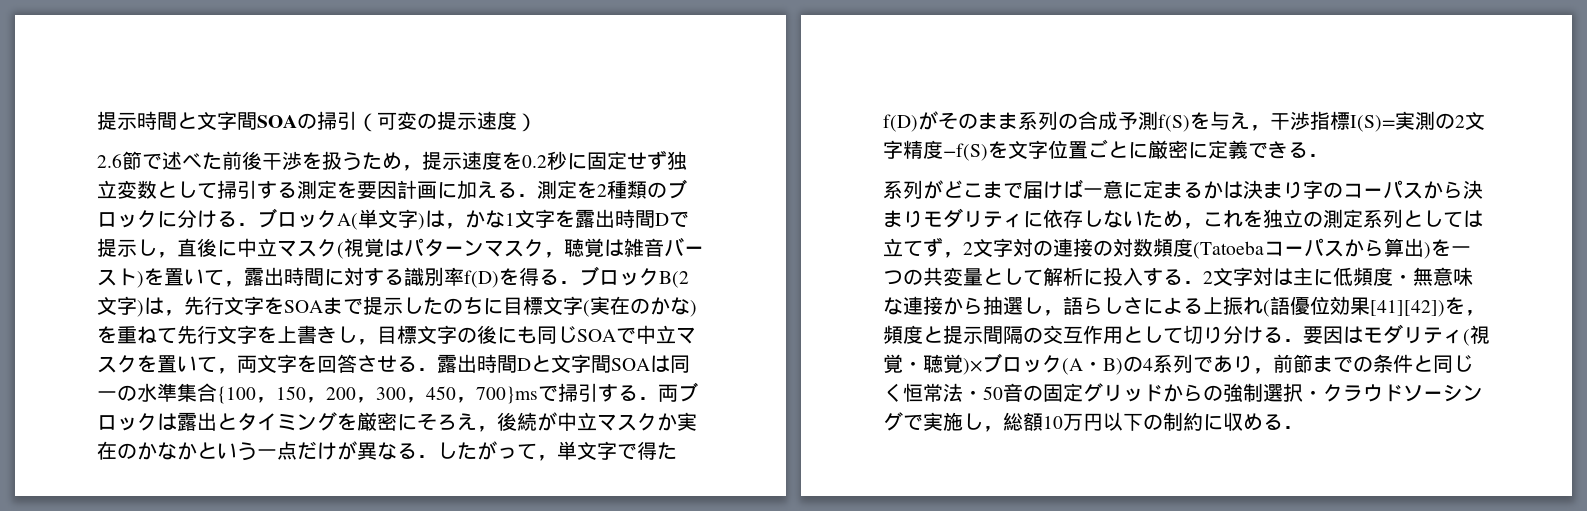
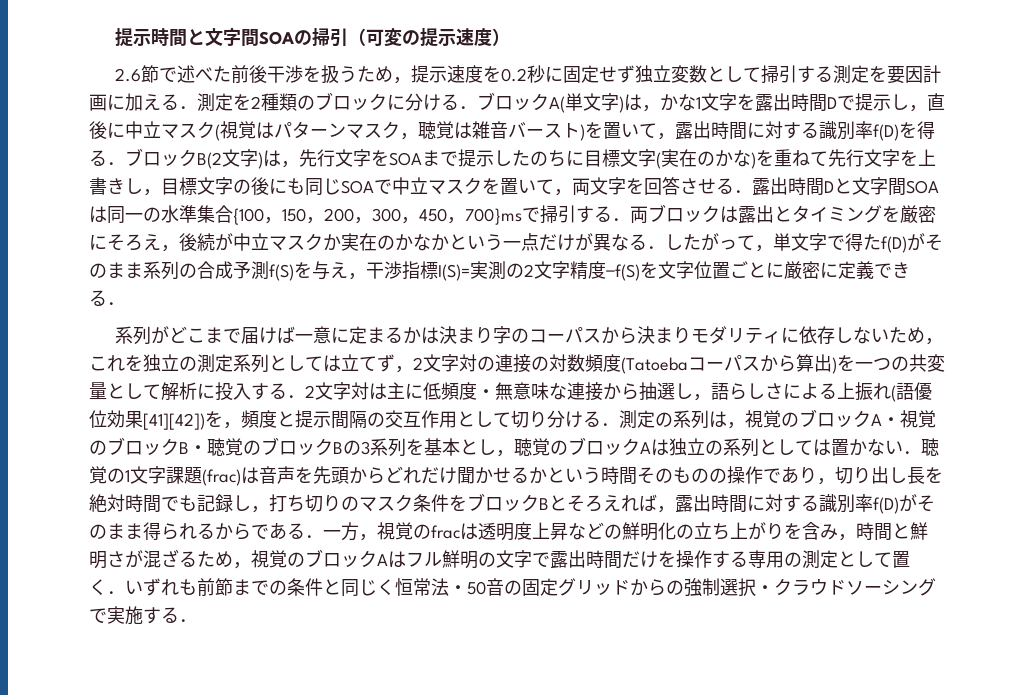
[1303,324,1490,346] [883,353,1273,375] 要因はモダリティ(視覚・聴覚)×ブロック(A・B)の4系列であり， -> [619,409,936,429] [89,437,939,457] [89,466,943,486] [89,493,935,514] [89,522,928,541] [89,549,910,569] [89,578,197,596] 測定の系列は，視覚のブロックA・視覚のブロックB・聴覚のブロックBの3系列を基本とし，聴覚のブロックAは独立の系列としては置かない．聴覚の1文字課題(frac)は音声を先頭からどれだけ聞かせるかという時間そのものの操作であり，切り出し長を絶対時間でも記録し，打ち切りのマスク条件をブロックBとそろえれば，露出時間に対する識別率f(D)がそのまま得られるからである．一方，視覚のfracは透明度上昇などの鮮明化の立ち上がりを含み，時間と鮮明さが混ざるため，視覚のブロックAはフル鮮明の文字で露出時間だけを操作する専用の測定として置く．いずれも
[963,412,1263,432] し，総額10万円以下の制約に収め -> [143,607,161,624] す

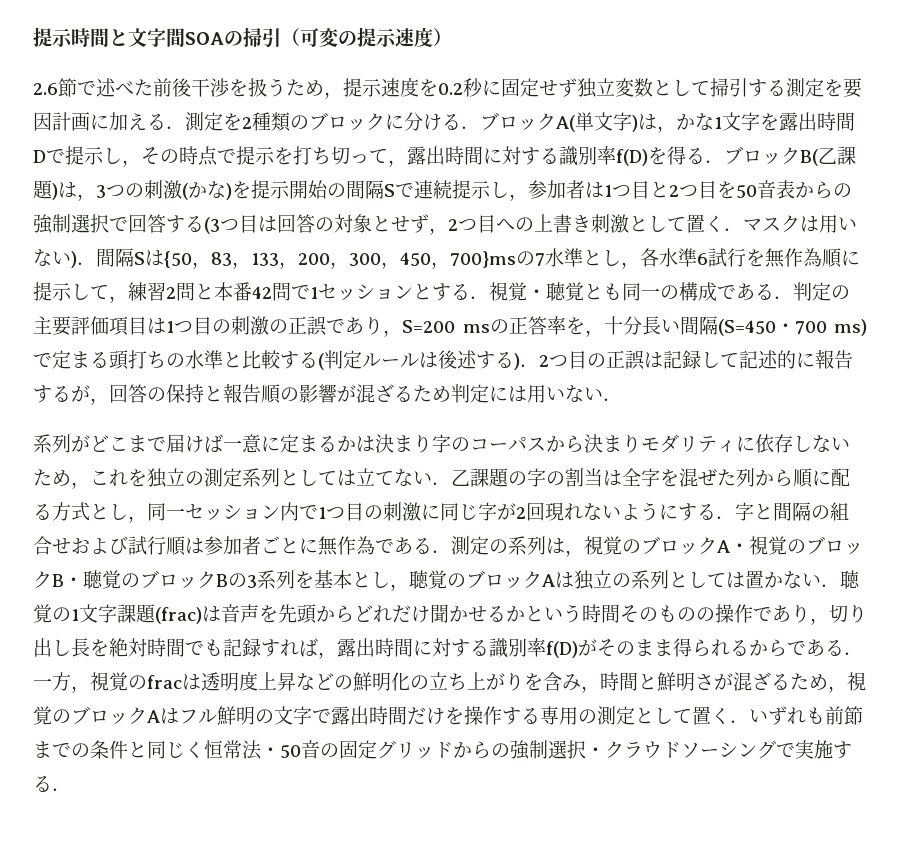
[927,93,945,111] [89,121,639,141] 直後に中立マスク(視覚はパターンマスク，聴覚は雑音バースト)を置い -> [141,146,369,166] その時点で提示を打ち切っ
[197,149,936,169] [89,177,939,196] [89,205,306,225] B(2文字)は，先行文字をSOAまで提示したのちに目標文字(実在のかな)を重ねて先行文字を上書きし，目標文字の後にも同じSOAで中立マスクを置いて，両文字を回答させる．露出時間Dと文字間SOAは同一の水準集合{100，150 -> [800,146,856,166] [33,180,852,201] [33,214,857,235] [33,248,279,269] B(乙課題)は，3つの刺激(かな)を提示開始の間隔Sで連続提示し，参加者は1つ目と2つ目を50音表からの強制選択で回答する(3つ目は回答の対象とせず，2つ目への上書き刺激として置く．マスクは用いない)．間隔Sは{50，83，133
[522,204,936,224] [89,233,943,253] [89,261,910,281] [89,290,107,306] で掃引する．両ブロックは露出とタイミングを厳密にそろえ，後続が中立マスクか実在のかなかという一点だけが異なる．したがって，単文字で得たf(D)がそのまま系列の合成予測f(S)を与え，干渉指標I(S)=実測の2文字精度−f(S)を文字位置ごとに厳密に定義できる -> [516,248,860,269] [33,282,850,303] [33,316,867,337] [33,349,853,370] [33,383,603,405] の7水準とし，各水準6試行を無作為順に提示して，練習2問と本番42問で1セッションとする．視覚・聴覚とも同一の構成である．判定の主要評価項目は1つ目の刺激の正誤であり，S=200 msの正答率を，十分長い間隔(S=450・700 ms)で定まる頭打ちの水準と比較する(判定ルールは後述する)．2つ目の正誤は記録して記述的に報告するが，回答の保持と報告順の影響が混ざるため判定には用いない
[377,354,945,374] [89,382,932,402] [89,410,583,430] ず，2文字対の連接の対数頻度(Tatoebaコーパスから算出)を一つの共変量として解析に投入する．2文字対は主に低頻度・無意味な連接から抽選し，語らしさによる上振れ(語優位効果[41][42])を，頻度と提示間隔の交互作用として切り分け -> [394,468,850,488] [33,502,849,523] [33,536,413,556] ない．乙課題の字の割当は全字を混ぜた列から順に配る方式とし，同一セッション内で1つ目の刺激に同じ字が2回現れないようにする．字と間隔の組合せおよび試行順は参加者ごとに無作為であ
[233,493,621,513] し，打ち切りのマスク条件をブロックBとそろえ -> [261,639,280,657] す

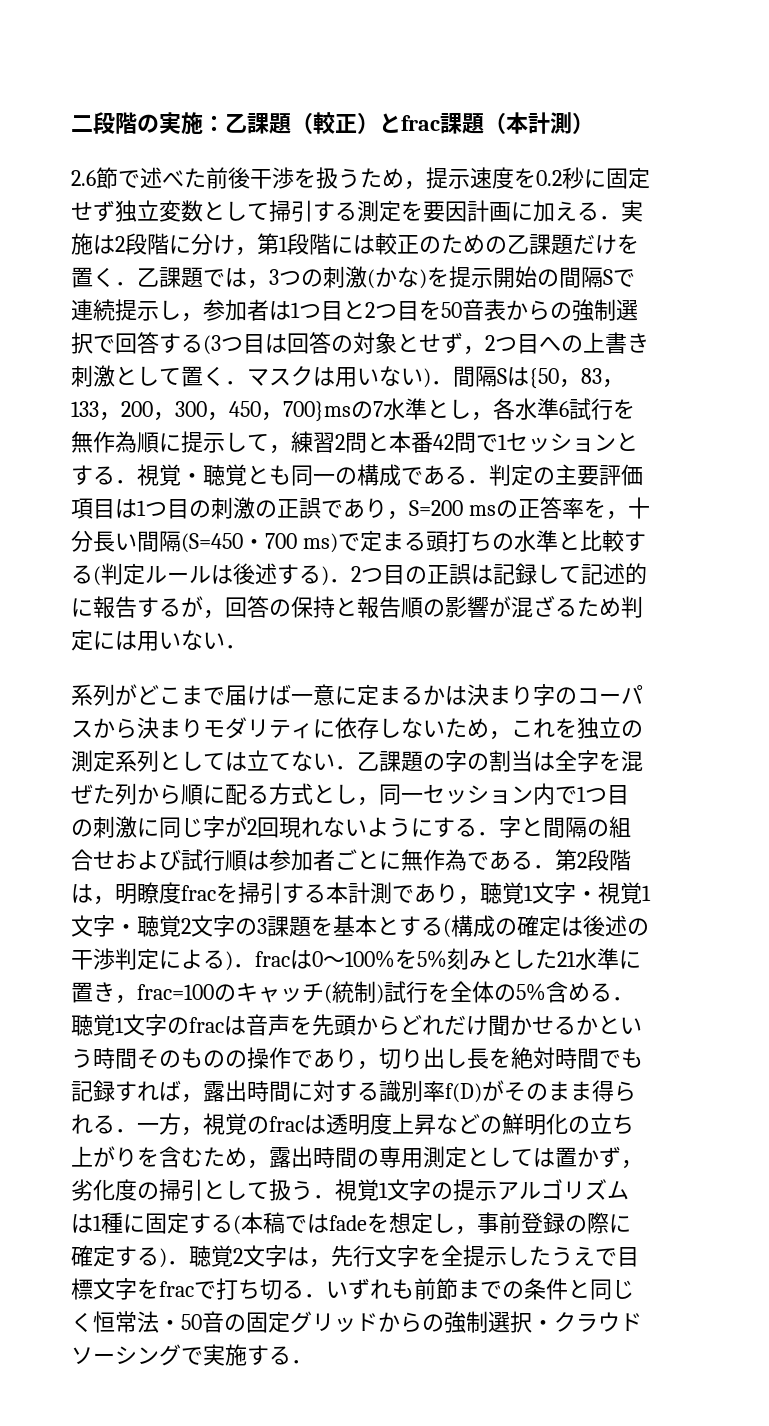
[33,27,433,48] 提示時間と文字間SOAの掃引（可変の提示速度 -> [71,112,572,134] 二段階の実施：乙課題（較正）とfrac課題（本計測
[185,112,855,133] [33,146,856,167] [33,180,58,200] 測定を2種類のブロックに分ける．ブロックA(単文字)は，かな1文字を露出時間Dで提示し，その時点で提示を打ち切って，露出時間に対する識別率f(D)を得る．ブロックB(乙課題) -> [621,200,643,222] [71,233,639,256] [71,267,225,288] 実施は2段階に分け，第1段階には較正のための乙課題だけを置く．乙課題で
[451,536,863,557] [33,570,860,591] [33,604,202,624] 測定の系列は，視覚のブロックA・視覚のブロックB・聴覚のブロックBの3系列を基本とし，聴覚のブロックAは独立の系列としては置かない．聴覚の1文字課題(frac) -> [555,849,631,871] [71,882,651,905] [71,915,649,938] [71,948,641,971] [71,981,634,1004] [71,1014,224,1036] 第2段階は，明瞭度fracを掃引する本計測であり，聴覚1文字・視覚1文字・聴覚2文字の3課題を基本とする(構成の確定は後述の干渉判定による)．fracは0〜100%を5%刻みとした21水準に置き，frac=100のキャッチ(統制)試行を全体の5%含める．聴覚1文字のfrac
[749,639,844,657] からである -> (115, 1124) none
[562,672,866,693] [33,706,730,725] み，時間と鮮明さが混ざるため，視覚のブロックAはフル鮮明の文字で露出時間だけを操作する専用の測定として置く -> [181,1146,643,1169] [71,1179,629,1201] [71,1212,631,1235] [71,1245,639,1268] [71,1278,304,1300] むため，露出時間の専用測定としては置かず，劣化度の掃引として扱う．視覚1文字の提示アルゴリズムは1種に固定する(本稿ではfadeを想定し，事前登録の際に確定する)．聴覚2文字は，先行文字を全提示したうえで目標文字をfracで打ち切る

